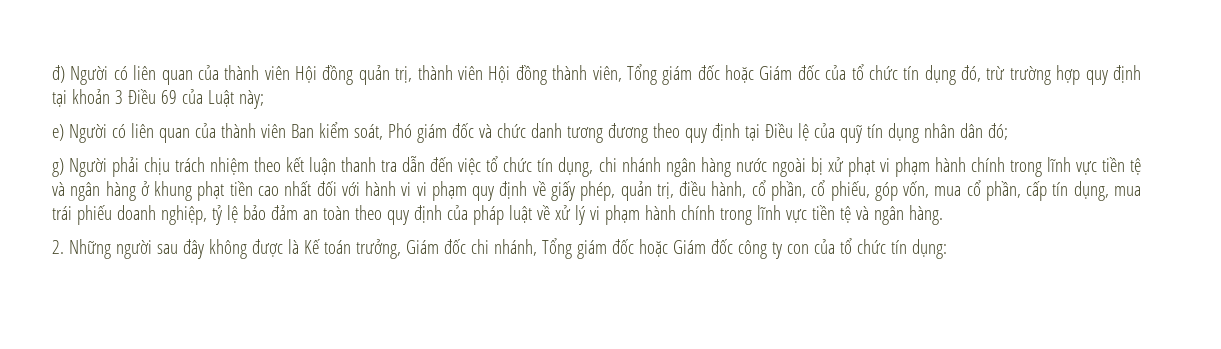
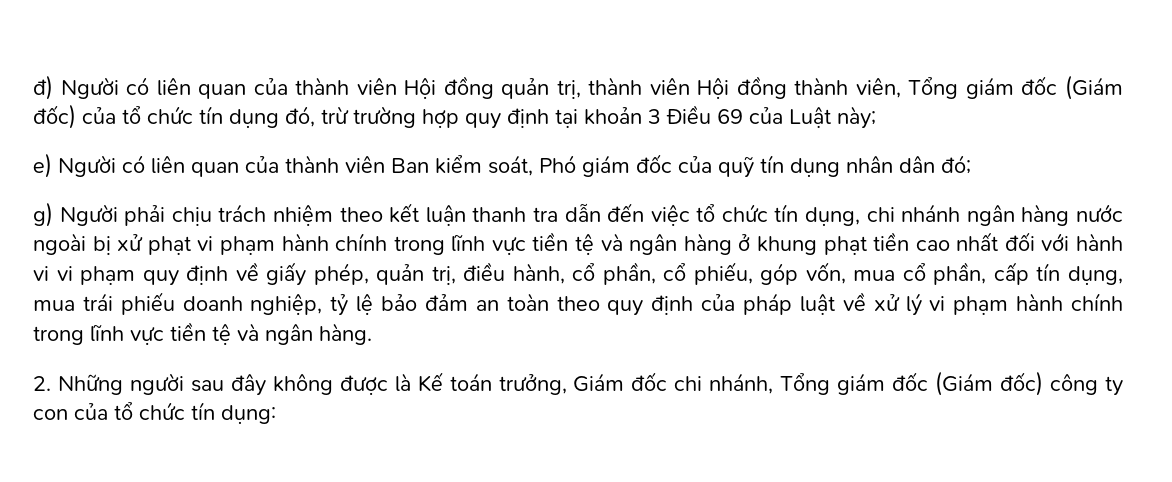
[725,65,820,83] hoặc Giám đốc -> [1065,75,1123,100] [33,104,76,129] (Giám đốc)
[478,123,809,143] và chức danh tương đương theo quy định tại Điều lệ -> (672, 163) none
[638,239,733,257] hoặc Giám đốc -> [935,371,1044,396] (Giám đốc)

